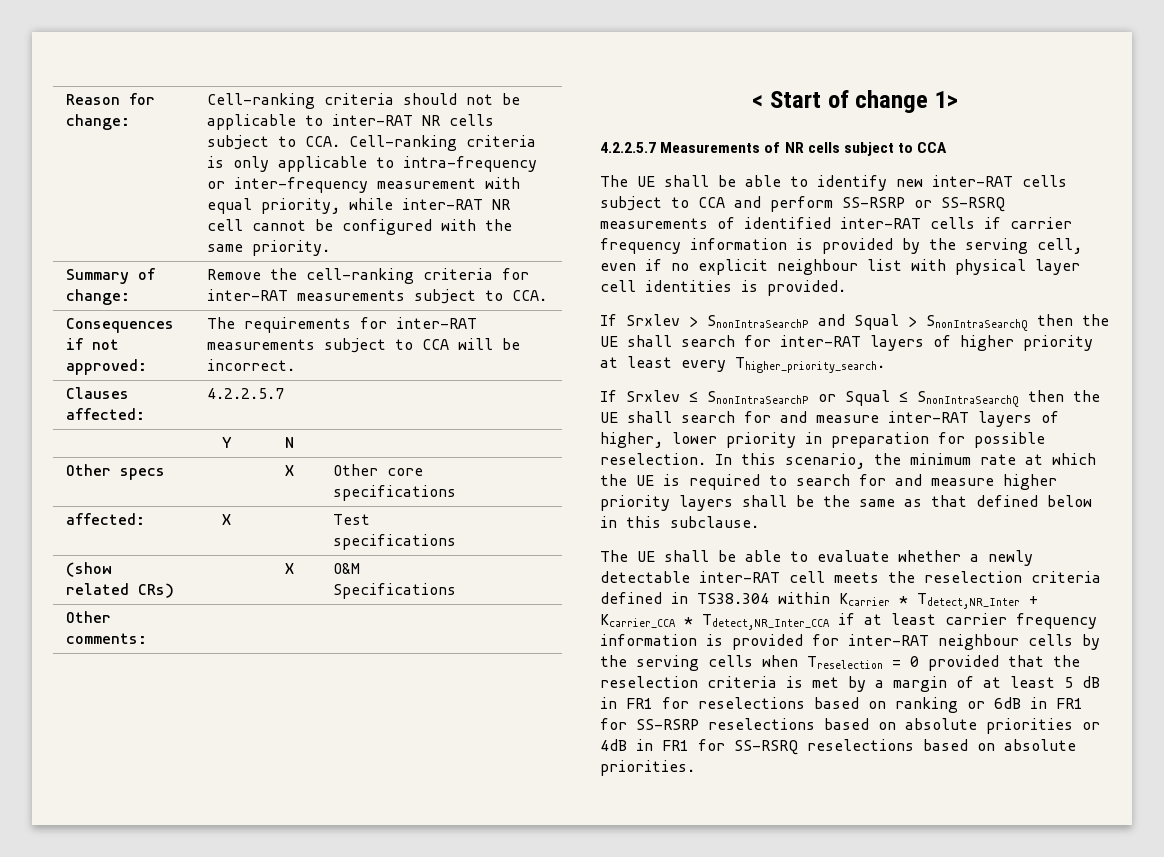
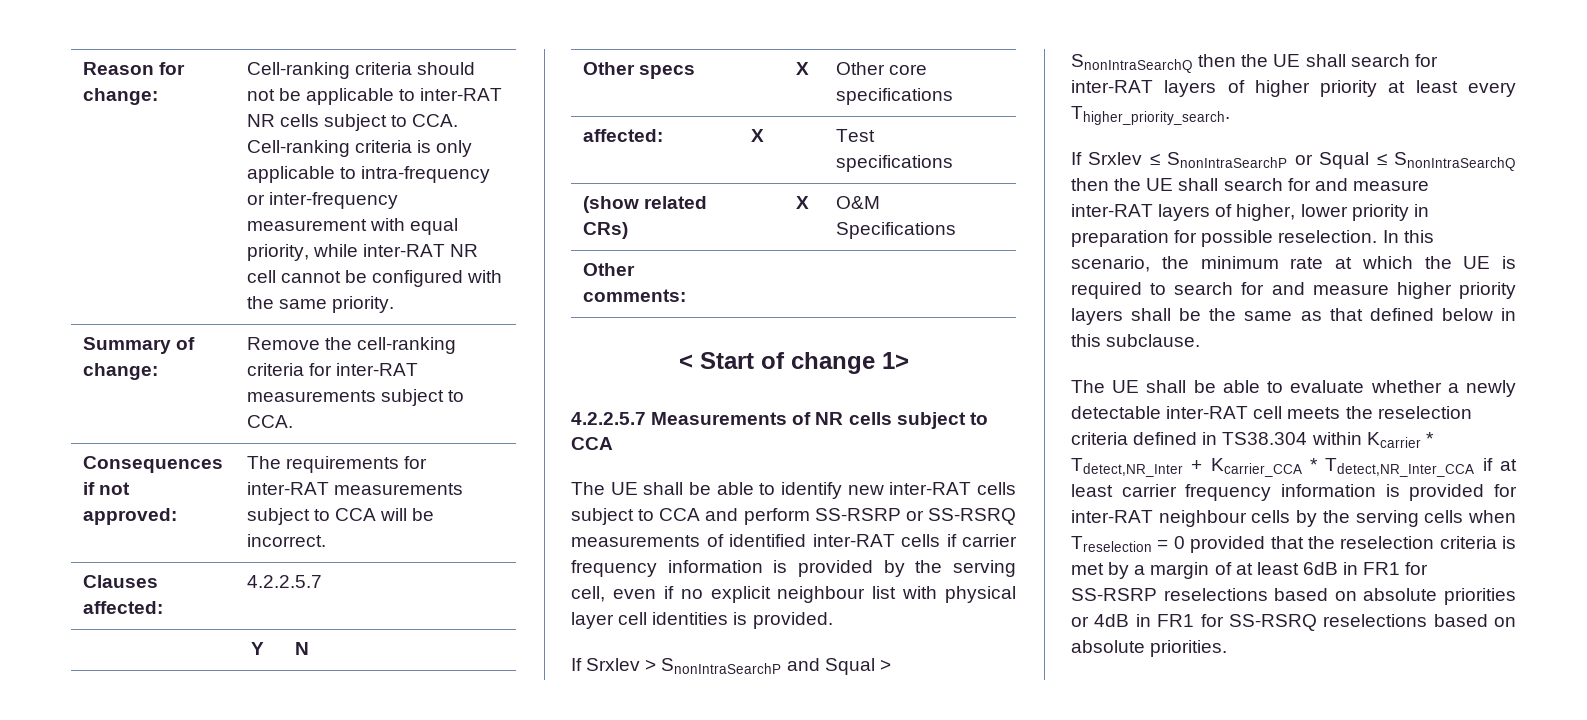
[1064,676,1100,688] [600,697,985,713] 5 dB in FR1 for reselections based on ranking or -> (1299, 568) none

